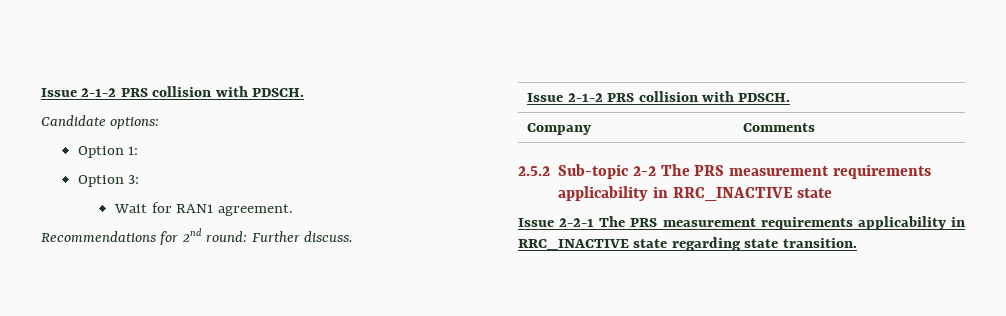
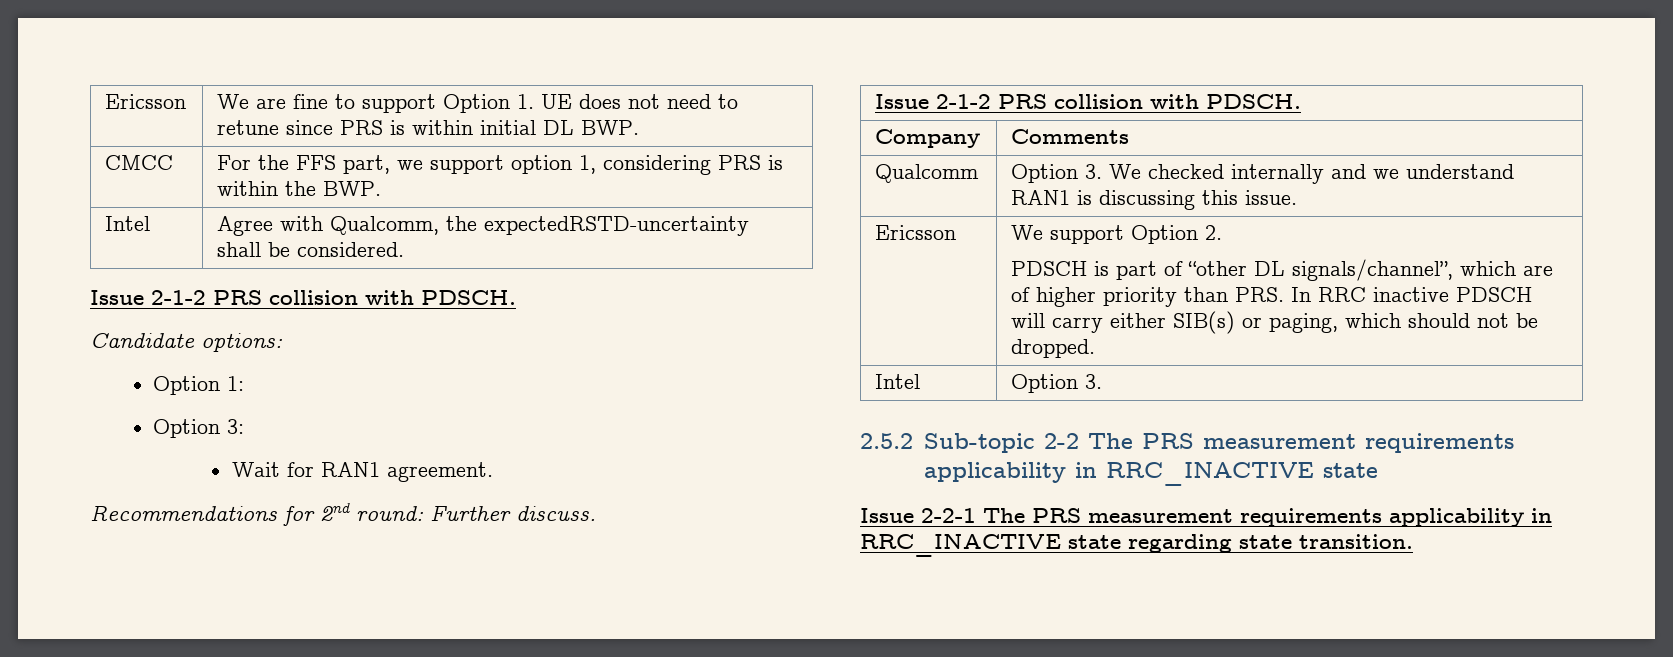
(41, 92) none -> [105,94,187,109] [217,94,739,113] [217,120,640,135] [105,155,174,170] [217,155,784,175] [217,181,382,196] [105,216,151,231] [217,216,750,236] [217,242,405,257] Ericsson | We are fine to support Option 1. UE does not need to retune since PRS is within initial DL BWP. // CMCC | For the FFS part, we support option 1, considering PRS is within the BWP. // Intel | Agree with Qualcomm, the expectedRSTD-uncertainty shall be considered. //
(816, 127) none -> [875,164,980,183] [1011,164,1515,184] [1011,190,1298,210] [875,225,957,240] [1011,225,1223,244] [1011,259,1554,281] [1011,287,1533,307] [1011,311,1539,334] [1011,339,1096,358] [875,374,921,389] [1011,374,1103,393] // Qualcomm | Option 3. We checked internally and we understand RAN1 is discussing this issue. // Ericsson | We support Option 2. // PDSCH is part of “other DL signals/channel”, which are of higher priority than PRS. In RRC inactive PDSCH will carry either SIB(s) or paging, which should not be dropped. // Intel | Option 3.

